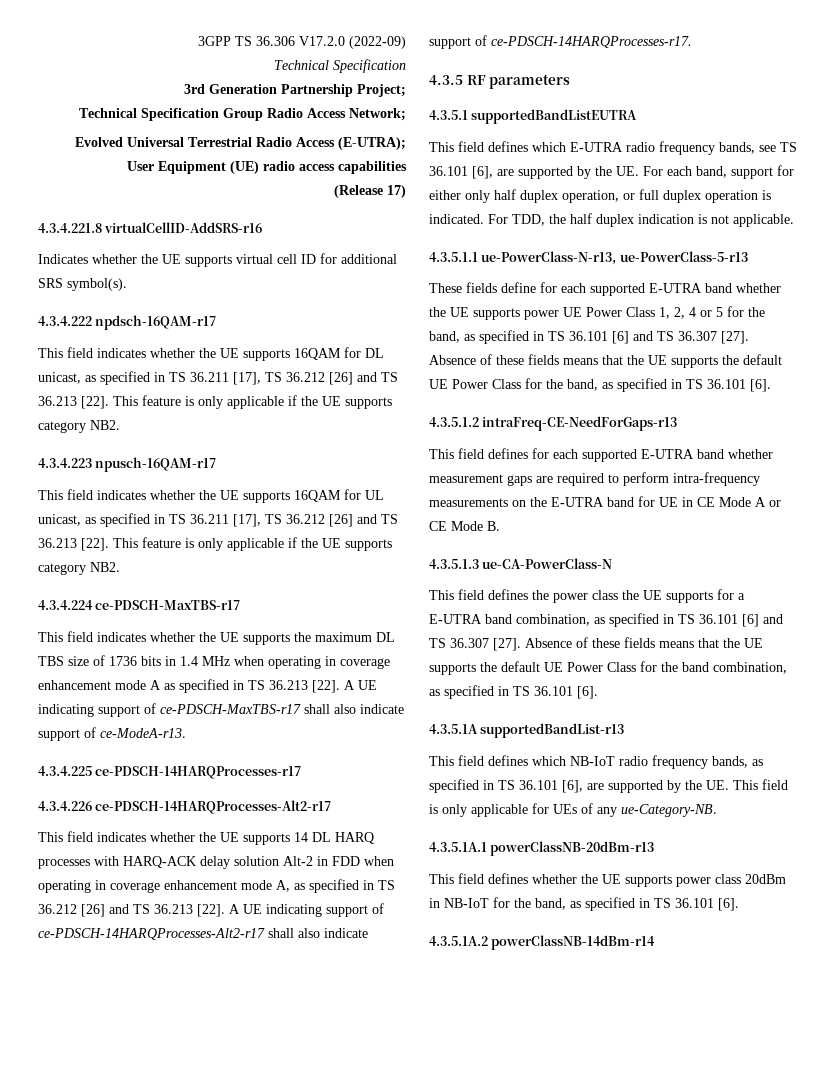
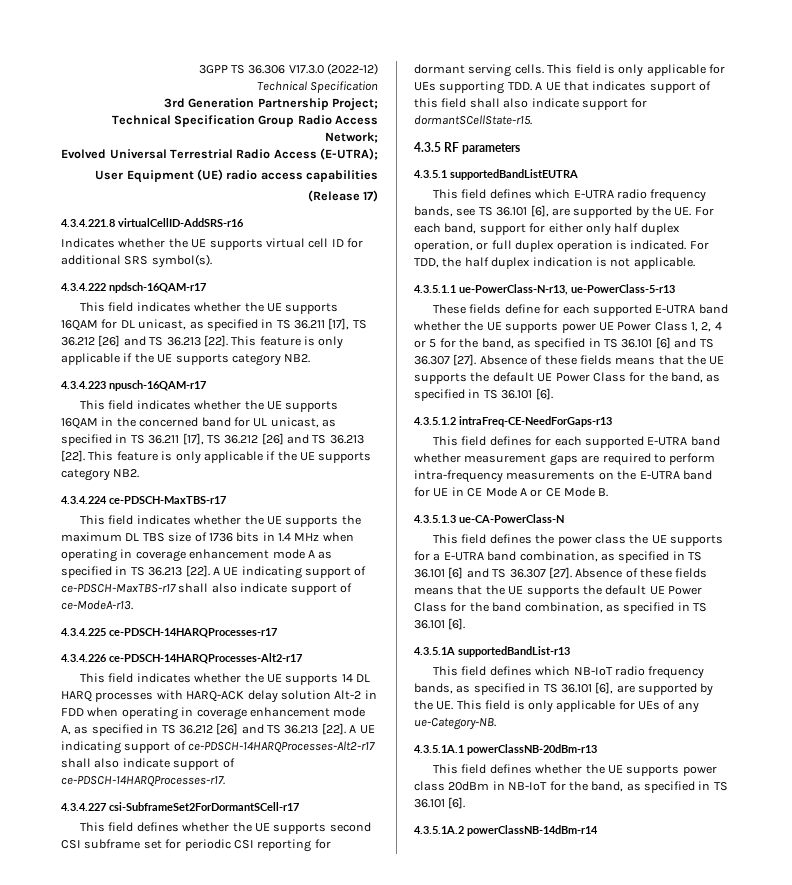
[299,36,406,49] V17.2.0 (2022-09) -> [288,63,378,75] V17.3.0 (2022-12)
(341, 496) none -> [101,417,231,427] in the concerned band
(692, 42) none -> [61,802,299,811] [80,822,371,834] [61,839,331,852] [414,64,725,77] [414,81,711,94] [414,98,648,110] [414,115,532,125] // 4.3.4.227 csi-SubframeSet2ForDormantSCell-r17 // This field defines whether the UE supports second CSI subframe set for periodic CSI reporting for dormant serving cells. This field is only applicable for UEs supporting TDD. A UE that indicates support of this field shall also indicate support for dormantSCellState-r15.

